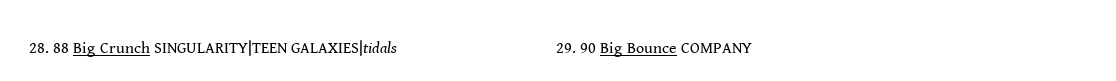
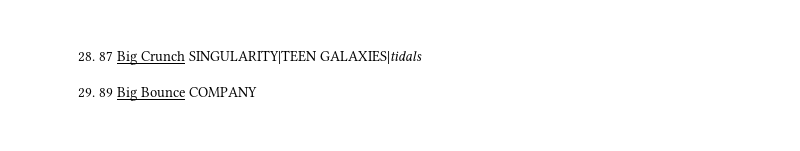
[53,43,70,53] 88 -> [99,51,113,61] 87
[580,43,597,53] 90 -> [99,88,113,97] 89

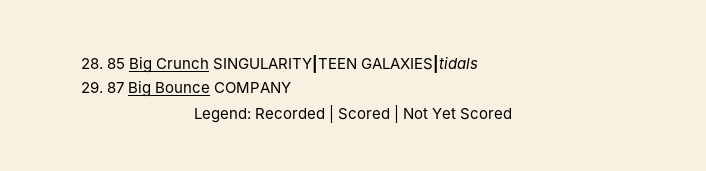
[99,51,113,61] 87 -> [107,58,126,69] 85
[99,88,113,97] 89 -> [107,82,125,93] 87
(257, 92) none -> [193,105,513,123] // Legend: Recorded | Scored | Not Yet Scored

